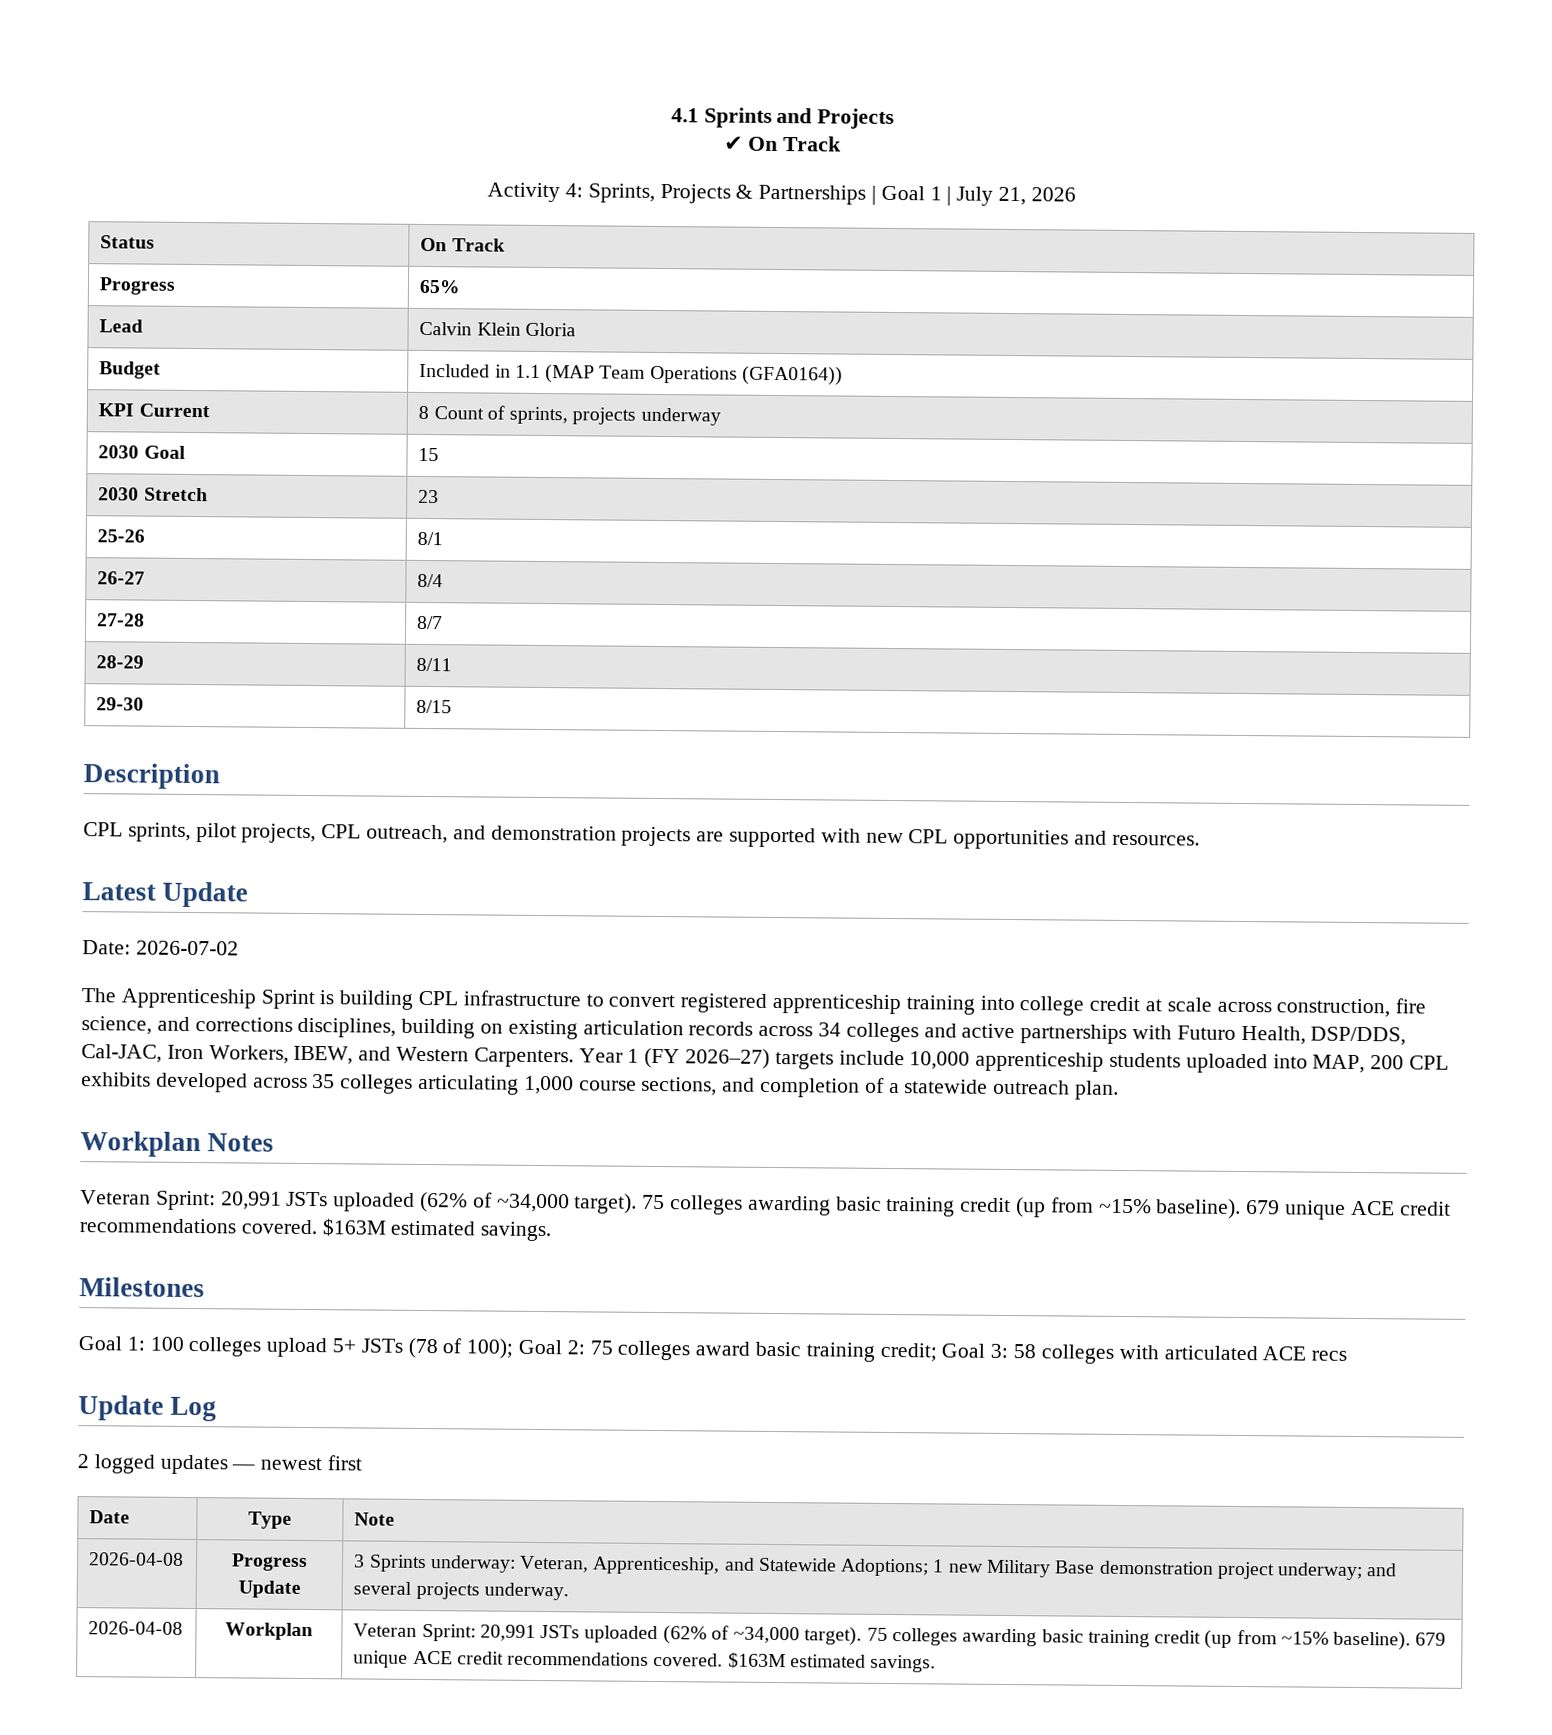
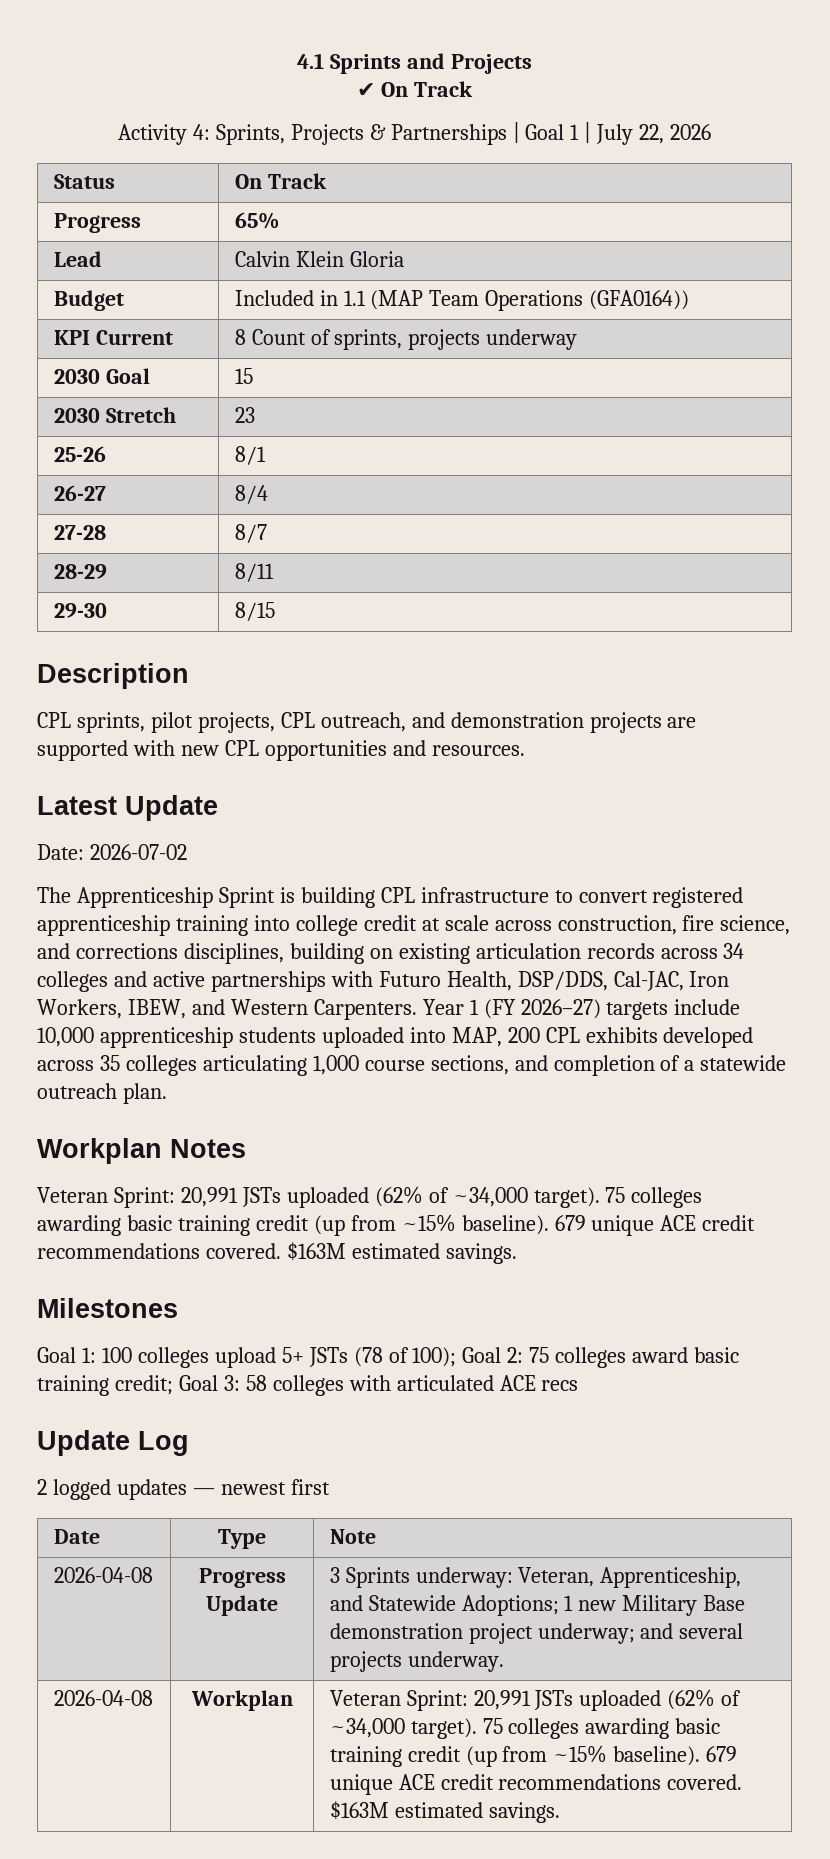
[998,186,1027,206] 21, -> [639,124,665,144] 22,

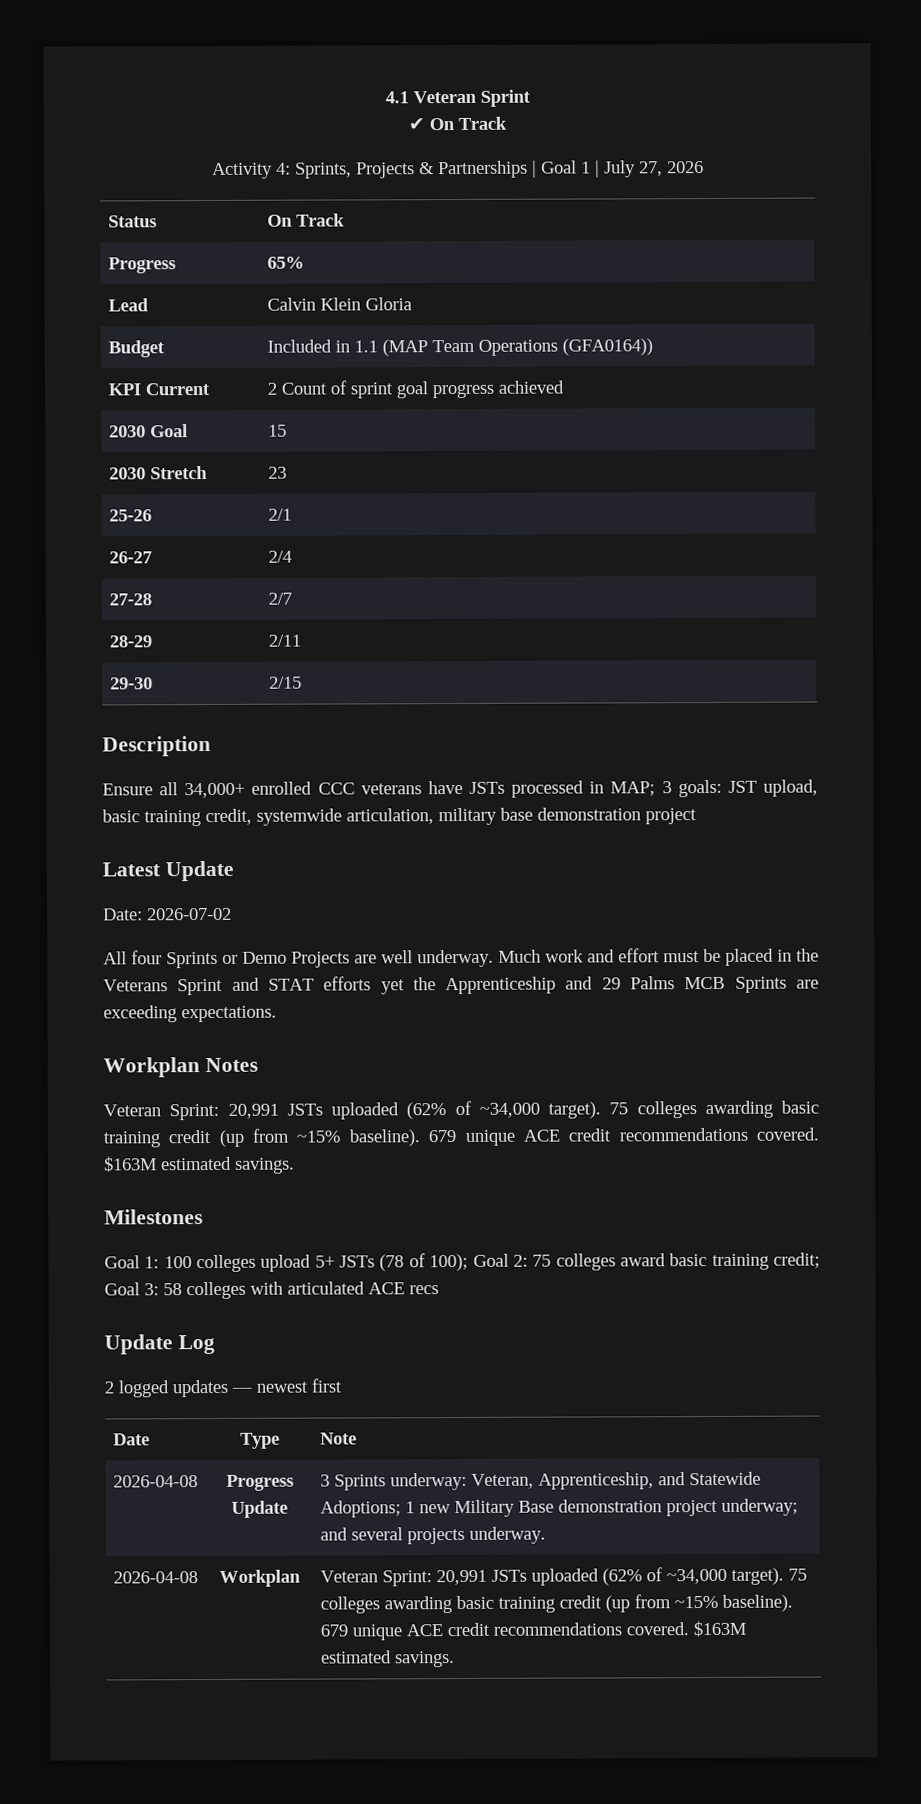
[330,53,532,74] Sprints and Projects -> [412,89,531,107] Veteran Sprint
[639,124,665,144] 22, -> [639,161,663,177] 27,
[234,329,246,345] 8 -> [266,382,277,395] 2
[334,329,578,350] sprints, projects underway -> [349,380,564,399] sprint goal progress achieved
[234,446,266,465] 8/1 -> [267,508,292,521] 2/1
[234,485,268,504] 8/4 -> [267,550,292,563] 2/4
[234,524,267,543] 8/7 -> [267,592,292,605] 2/7
[234,563,274,582] 8/11 -> [267,634,301,647] 2/11
[234,602,275,621] 8/15 -> [268,676,302,689] 2/15
[37,712,697,733] [37,740,525,761] [37,795,218,821] [37,844,187,860] [37,887,744,908] [37,915,791,936] [37,943,745,964] [37,971,730,992] [37,999,741,1020] [37,1027,754,1048] [37,1055,787,1076] [37,1083,167,1104] CPL sprints, pilot projects, CPL outreach, and demonstration projects are supported with new CPL opportunities and resources. // Latest Update // Date: 2026-07-02 // The Apprenticeship Sprint is building CPL infrastructure to convert registered apprenticeship training into college credit at scale across construction, fire science, and corrections disciplines, building on existing articulation records across 34 colleges and active partnerships with Futuro Health, DSP/DDS, Cal-JAC, Iron Workers, IBEW, and Western Carpenters. Year 1 (FY 2026–27) targets include 10,000 apprenticeship students uploaded into MAP, 200 CPL exhibits developed across 35 colleges articulating 1,000 course sections, and completion of a statewide outreach plan. -> [102,779,818,799] [102,807,697,827] [102,860,234,882] [103,907,232,921] [103,948,819,969] [103,976,819,996] [103,1005,277,1023] Ensure all 34,000+ enrolled CCC veterans have JSTs processed in MAP; 3 goals: JST upload, basic training credit, systemwide articulation, military base demonstration project // Latest Update // Date: 2026-07-02 // All four Sprints or Demo Projects are well underway. Much work and effort must be placed in the Veterans Sprint and STAT efforts yet the Apprenticeship and 29 Palms MCB Sprints are exceeding expectations.

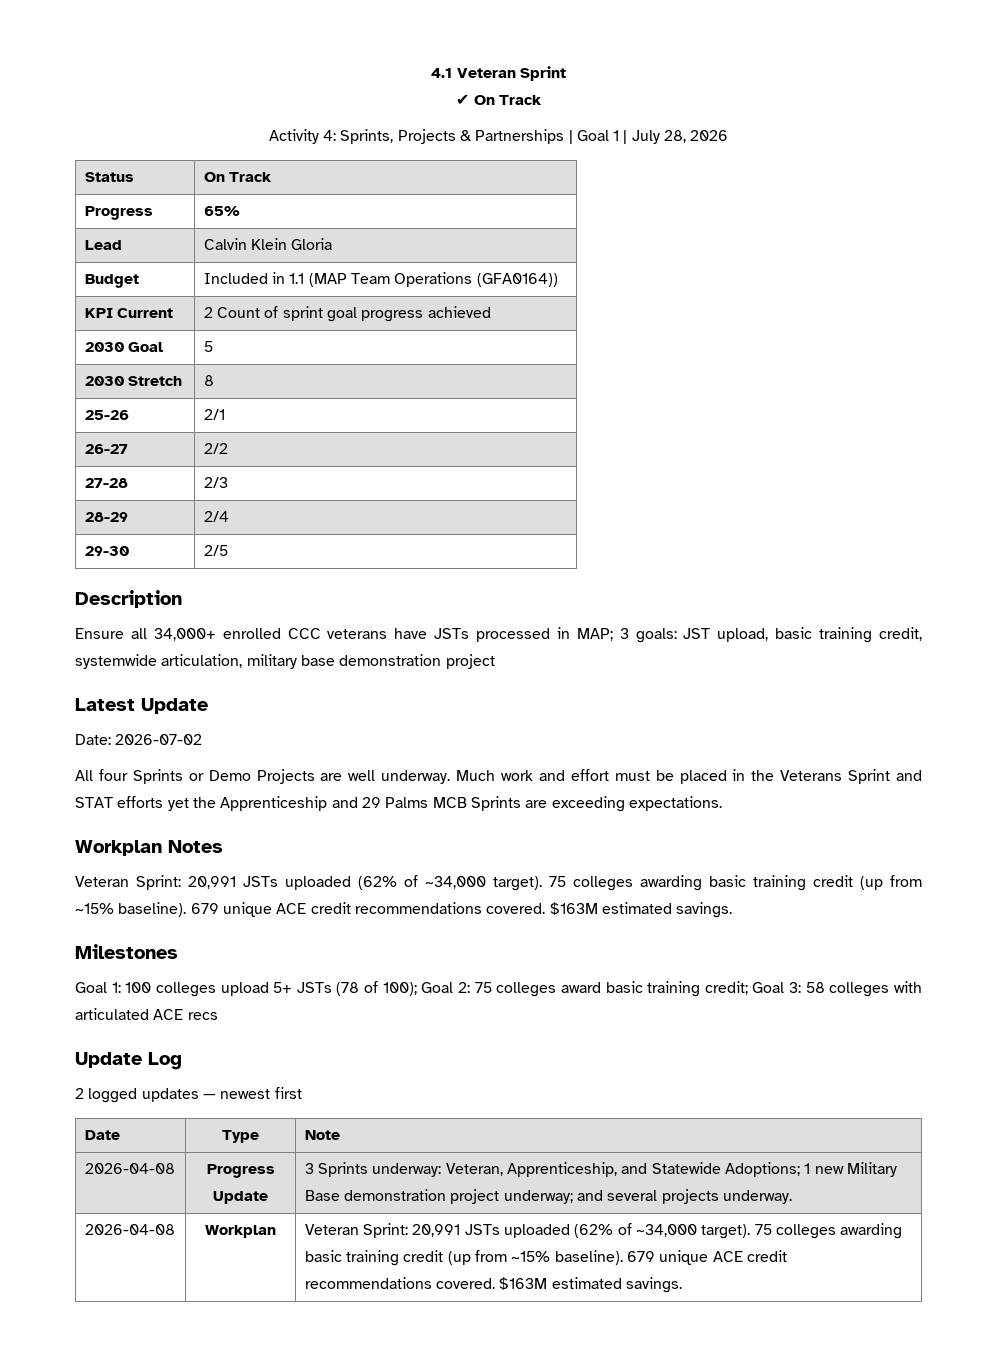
[639,161,663,177] 27, -> [664,130,687,143] 28,
[267,424,287,437] 15 -> [203,341,213,352] 5
[267,466,287,479] 23 -> [203,375,214,386] 8
[267,550,292,563] 2/4 -> [203,443,228,454] 2/2
[267,592,292,605] 2/7 -> [203,477,228,488] 2/3
[267,634,301,647] 2/11 -> [203,511,229,522] 2/4
[268,676,302,689] 2/15 -> [203,545,228,556] 2/5

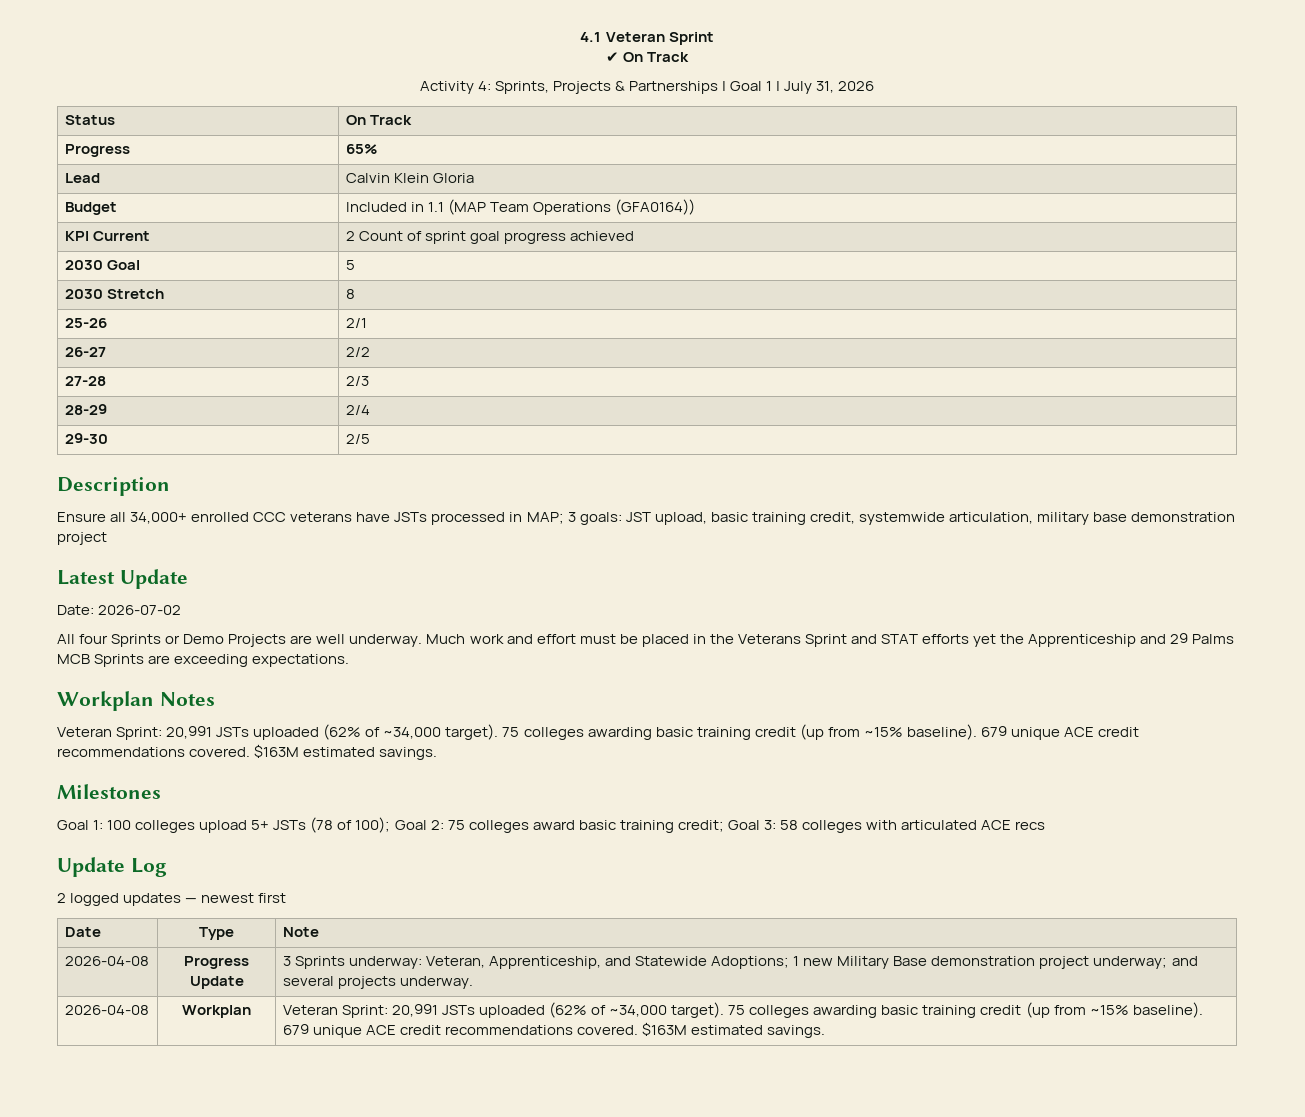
[664,130,687,143] 28, -> [816,81,835,93] 31,

